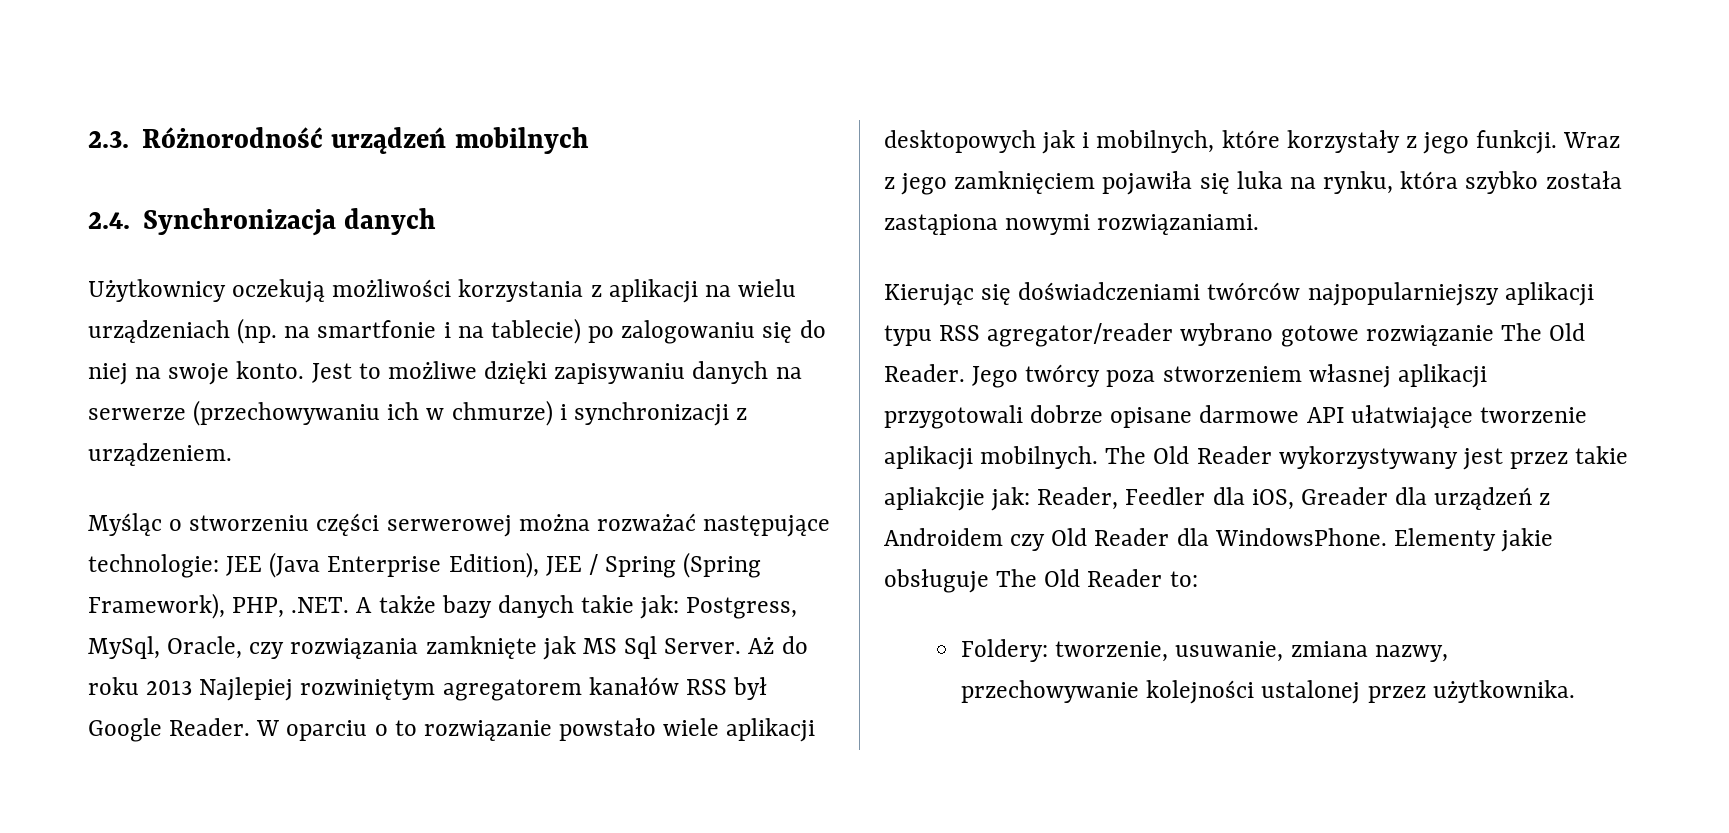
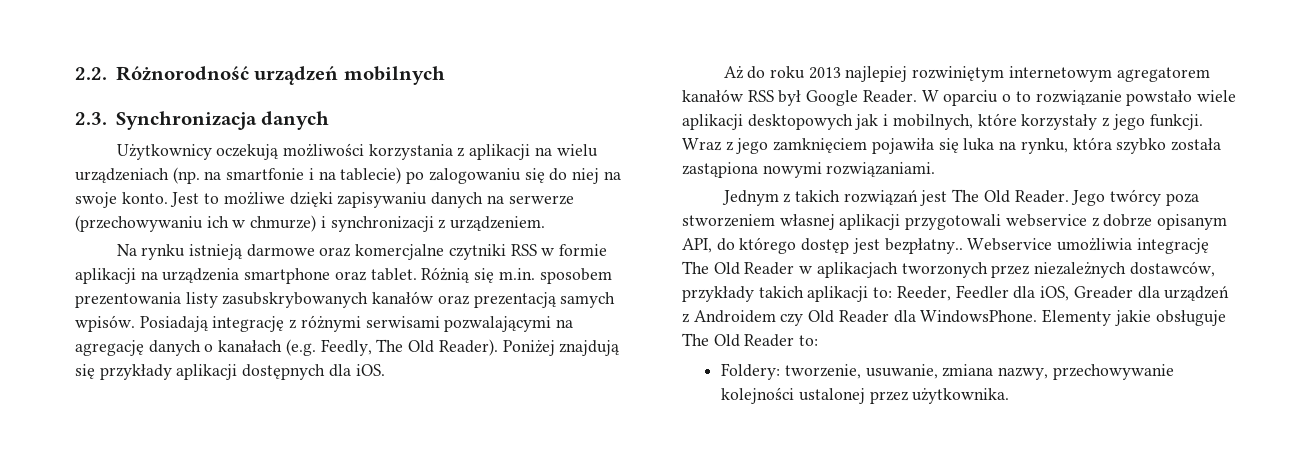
[88,131,129,148] 2.3. -> [75,67,107,80] 2.2.
[88,212,130,229] 2.4. -> [75,112,107,125] 2.3.
[88,513,831,537] [88,552,762,578] [88,593,798,619] [88,636,742,660] Myśląc o stworzeniu części serwerowej można rozważać następujące technologie: JEE (Java Enterprise Edition), JEE / Spring (Spring Framework), PHP, .NET. A także bazy danych takie jak: Postgress, MySql, Oracle, czy rozwiązania zamknięte jak MS Sql Server. -> [116,244,608,260] [75,267,612,284] [75,291,616,308] [75,315,574,332] [75,339,621,356] [75,364,385,380] Na rynku istnieją darmowe oraz komercjalne czytniki RSS w formie aplikacji na urządzenia smartphone oraz tablet. Różnią się m.in. sposobem prezentowania listy zasubskrybowanych kanałów oraz prezentacją samych wpisów. Posiadają integrację z różnymi serwisami pozwalającymi na agregację danych o kanałach (e.g. Feedly, The Old Reader). Poniżej znajdują się przykłady aplikacji dostępnych dla iOS. //
[199,677,436,701] Najlepiej rozwiniętym -> [845,66,1112,82] najlepiej rozwiniętym internetowym
[884,282,1594,306] [884,323,1494,347] Kierując się doświadczeniami twórców najpopularniejszy aplikacji typu RSS agregator/reader wybrano gotowe rozwiązanie -> [721,190,948,206] Jednym z takich rozwiązań jest
[1030,405,1587,429] [884,446,1629,470] [884,487,1119,511] dobrze opisane darmowe API ułatwiające tworzenie aplikacji mobilnych. The Old Reader wykorzystywany jest przez takie apliakcjie jak: Reader, -> [1005,214,1228,230] [682,237,1209,254] [682,261,1215,278] [682,286,951,302] webservice z dobrze opisanym API, do którego dostęp jest bezpłatny.. Webservice umożliwia integrację The Old Reader w aplikacjach tworzonych przez niezależnych dostawców, przykłady takich aplikacji to: Reeder,

